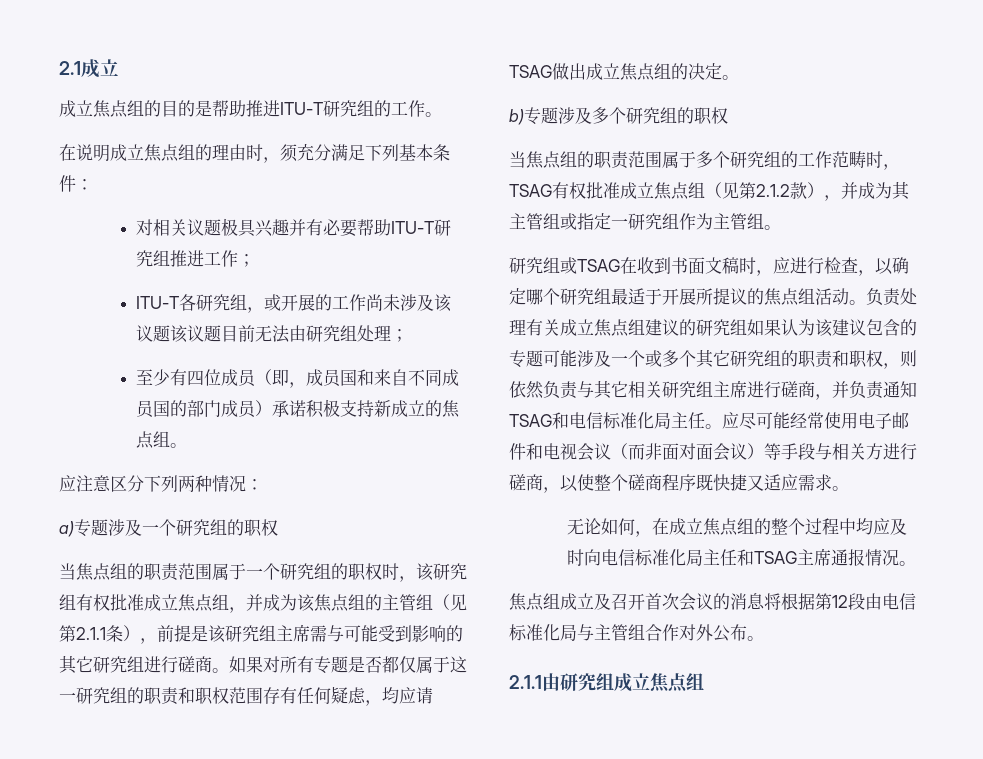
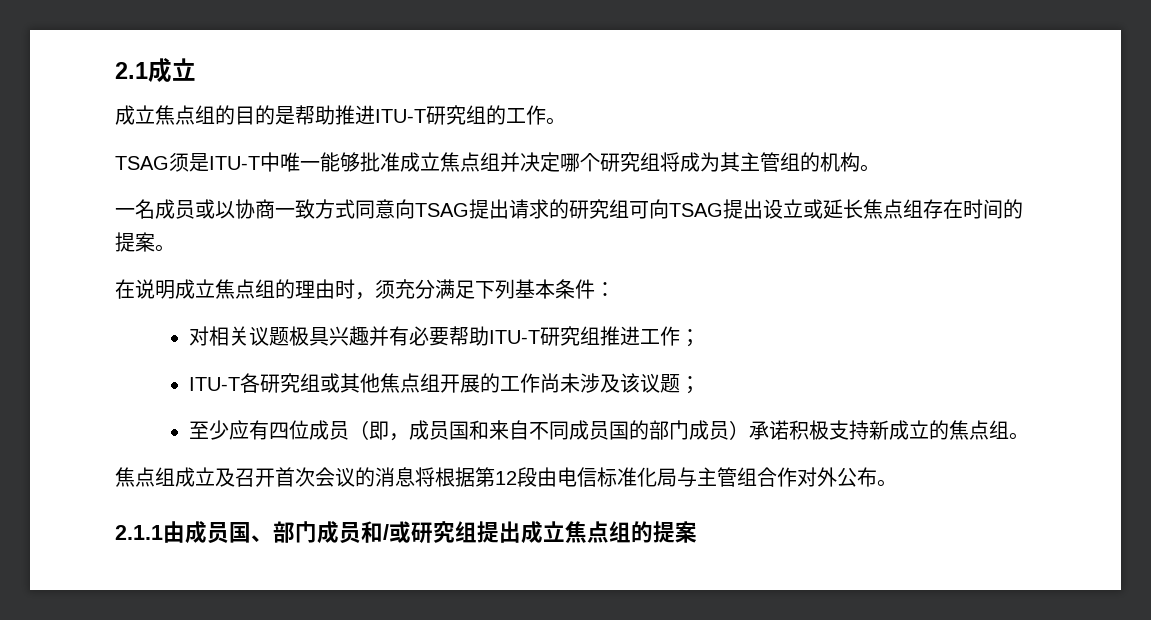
(442, 114) none -> [115,152,880,172] [115,199,1023,219] [115,232,175,252] // TSAG须是ITU-T中唯一能够批准成立焦点组并决定哪个研究组将成为其主管组的机构。 // 一名成员或以协商一致方式同意向TSAG提出请求的研究组可向TSAG提出设立或延长焦点组存在时间的提案。
[247,294,282,313] ，或 -> [320,373,441,393] 或其他焦点组
[170,325,392,343] 该议题目前无法由研究组处理 -> (681, 383) none
(171, 377) none -> [229,420,250,440] 应
[59,475,263,492] [59,519,278,537] [59,563,467,582] [59,594,467,613] [59,624,463,644] [59,655,467,674] [59,686,433,706] [509,63,739,81] [509,107,728,125] [509,151,900,170] [509,181,910,201] [509,213,781,230] [509,257,909,276] [509,288,917,306] [509,319,917,337] [509,349,917,369] [509,380,917,400] [509,412,909,430] [509,443,917,461] [509,474,849,493] [567,518,908,537] [567,548,917,566] // 应注意区分下列两种情况： // a)专题涉及一个研究组的职权 // 当焦点组的职责范围属于一个研究组的职权时，该研究组有权批准成立焦点组，并成为该焦点组的主管组（见第2.1.1条），前提是该研究组主席需与可能受到影响的其它研究组进行磋商。如果对所有专题是否都仅属于这一研究组的职责和职权范围存有任何疑虑，均应请TSAG做出成立焦点组的决定。 // b)专题涉及多个研究组的职权 // 当焦点组的职责范围属于多个研究组的工作范畴时，TSAG有权批准成立焦点组（见第2.1.2款），并成为其主管组或指定一研究组作为主管组。 // 研究组或TSAG在收到书面文稿时，应进行检查，以确定哪个研究组最适于开展所提议的焦点组活动。负责处理有关成立焦点组建议的研究组如果认为该建议包含的专题可能涉及一个或多个其它研究组的职责和职权，则依然负责与其它相关研究组主席进行磋商，并负责通知TSAG和电信标准化局主任。应尽可能经常使用电子邮件和电视会议（而非面对面会议）等手段与相关方进行磋商，以使整个磋商程序既快捷又适应需求。 // 无论如何，在成立焦点组的整个过程中均应及时向电信标准化局主任和TSAG主席通报情况。 -> (1030, 436) none
[560,673,704,693] 研究组成立焦点组 -> [185,521,697,544] 成员国、部门成员和/或研究组提出成立焦点组的提案

